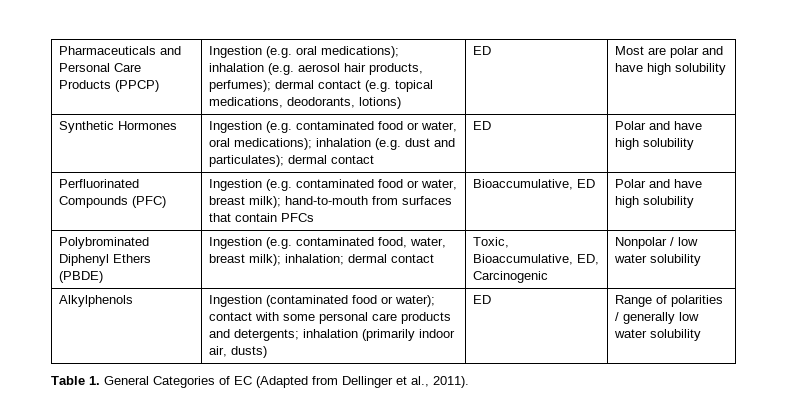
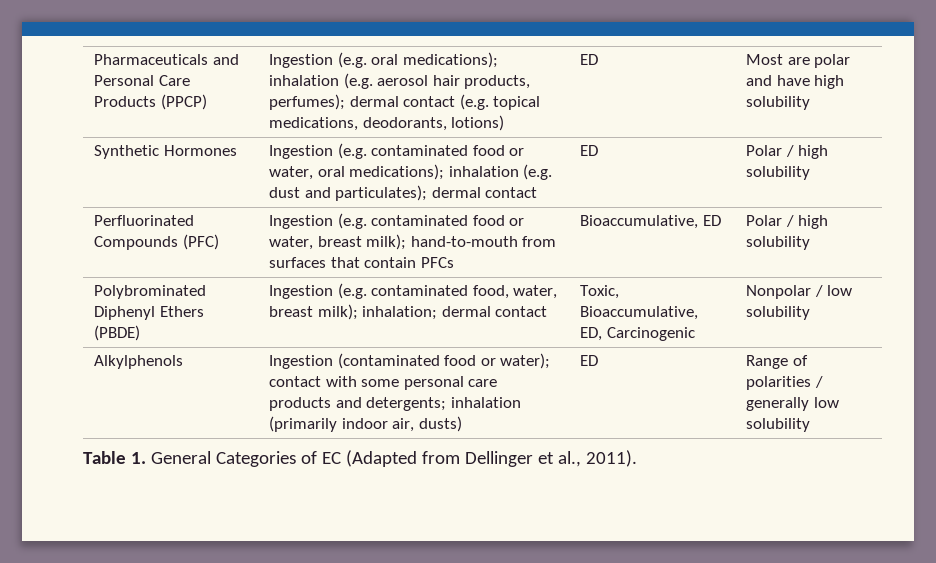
[649,121,703,130] and have -> [785,145,794,157] /
[649,179,703,188] and have -> [785,215,794,227] /
[614,254,648,263] water -> (853, 290) none
[614,329,648,338] water -> (839, 402) none

